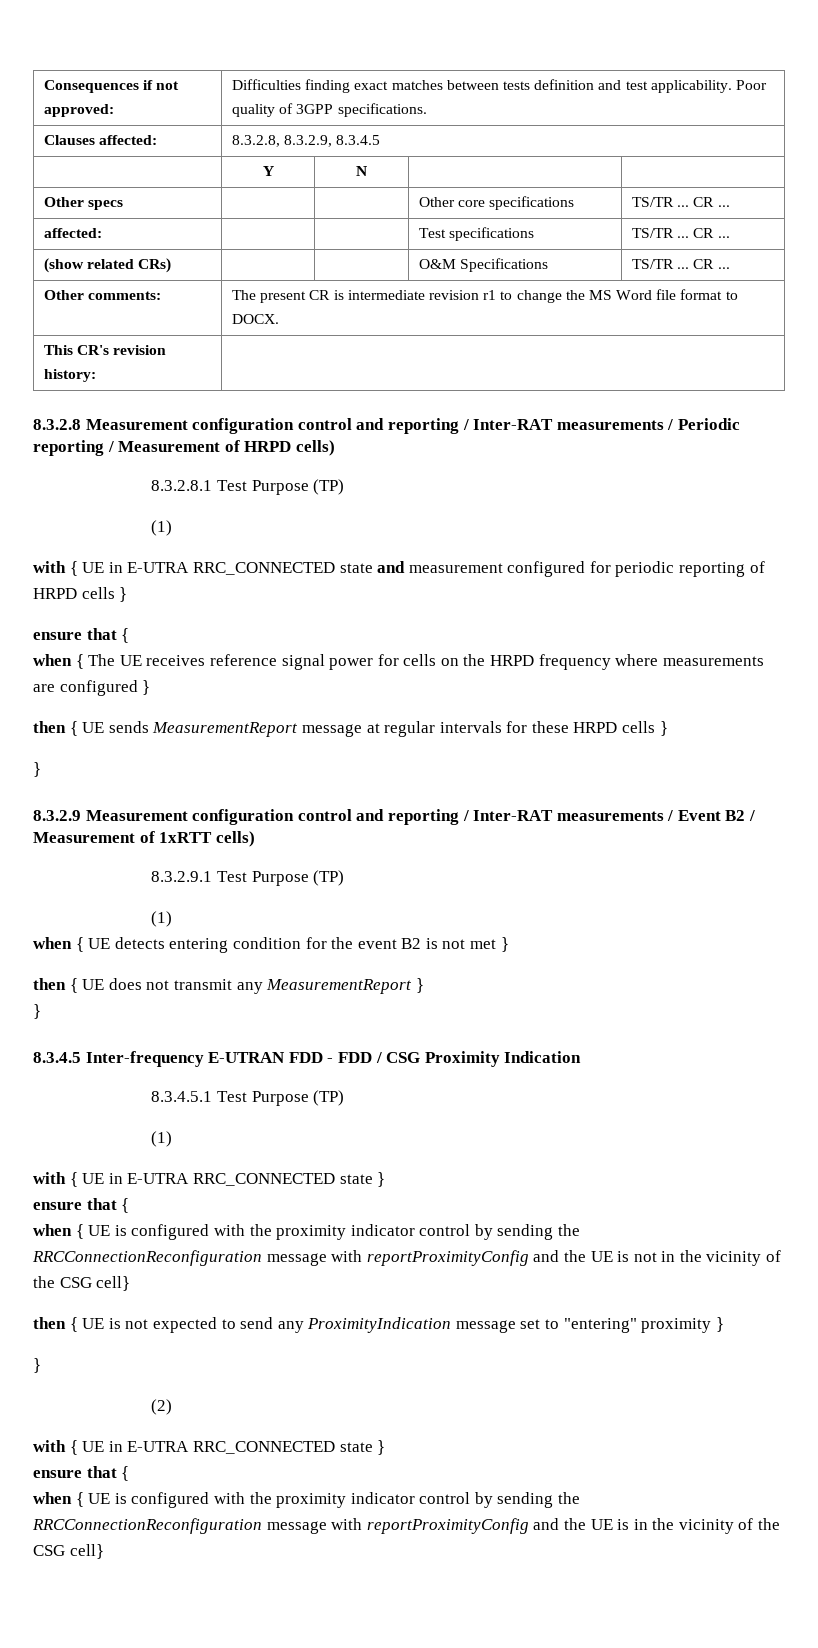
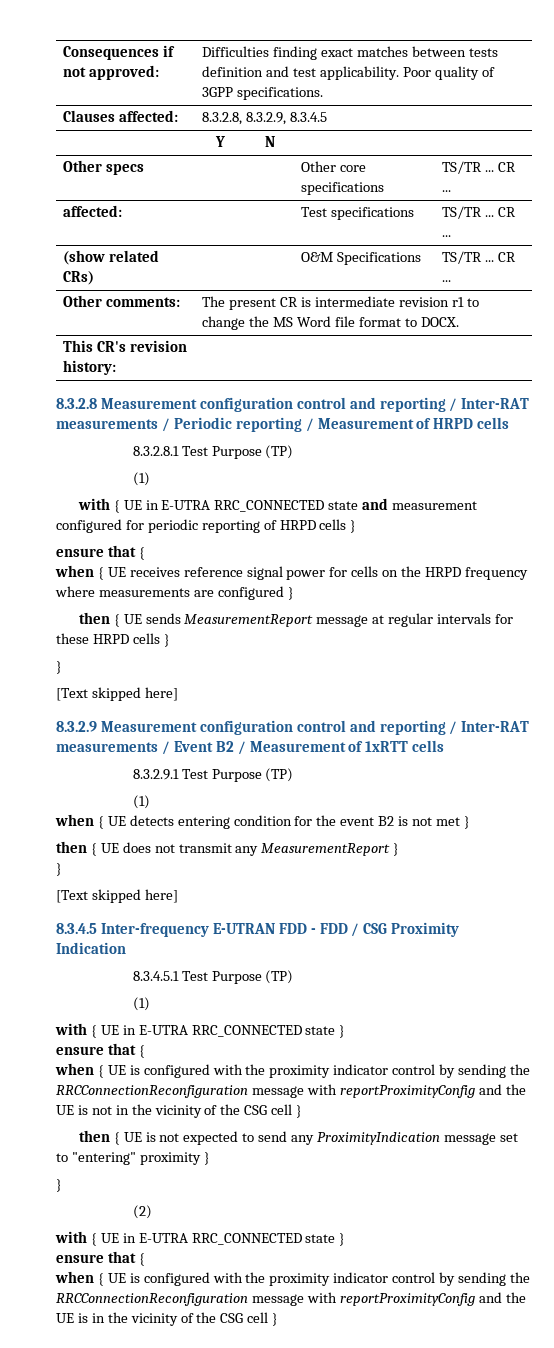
[295,440,335,456] cells) -> [477,417,510,429] cells
[88,654,116,666] The -> (104, 573) none
(41, 769) none -> [56,687,178,701] // [Text skipped here]
[215,831,255,847] cells) -> [412,740,445,752] cells
(41, 1011) none -> [56,889,178,903] // [Text skipped here]
[96,1276,131,1291] cell} -> [271,1104,303,1118] cell }
[69,1544,104,1559] cell} -> [247,1312,279,1326] cell }

